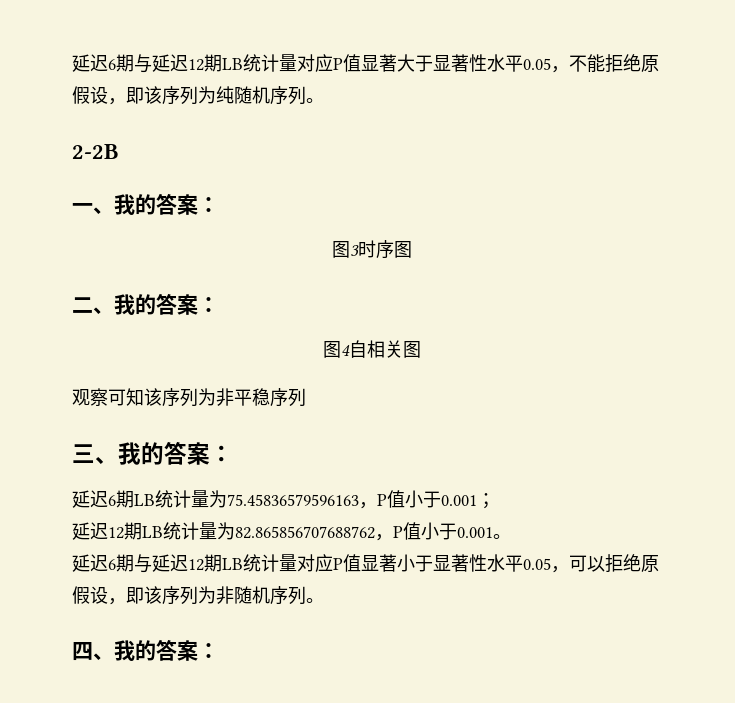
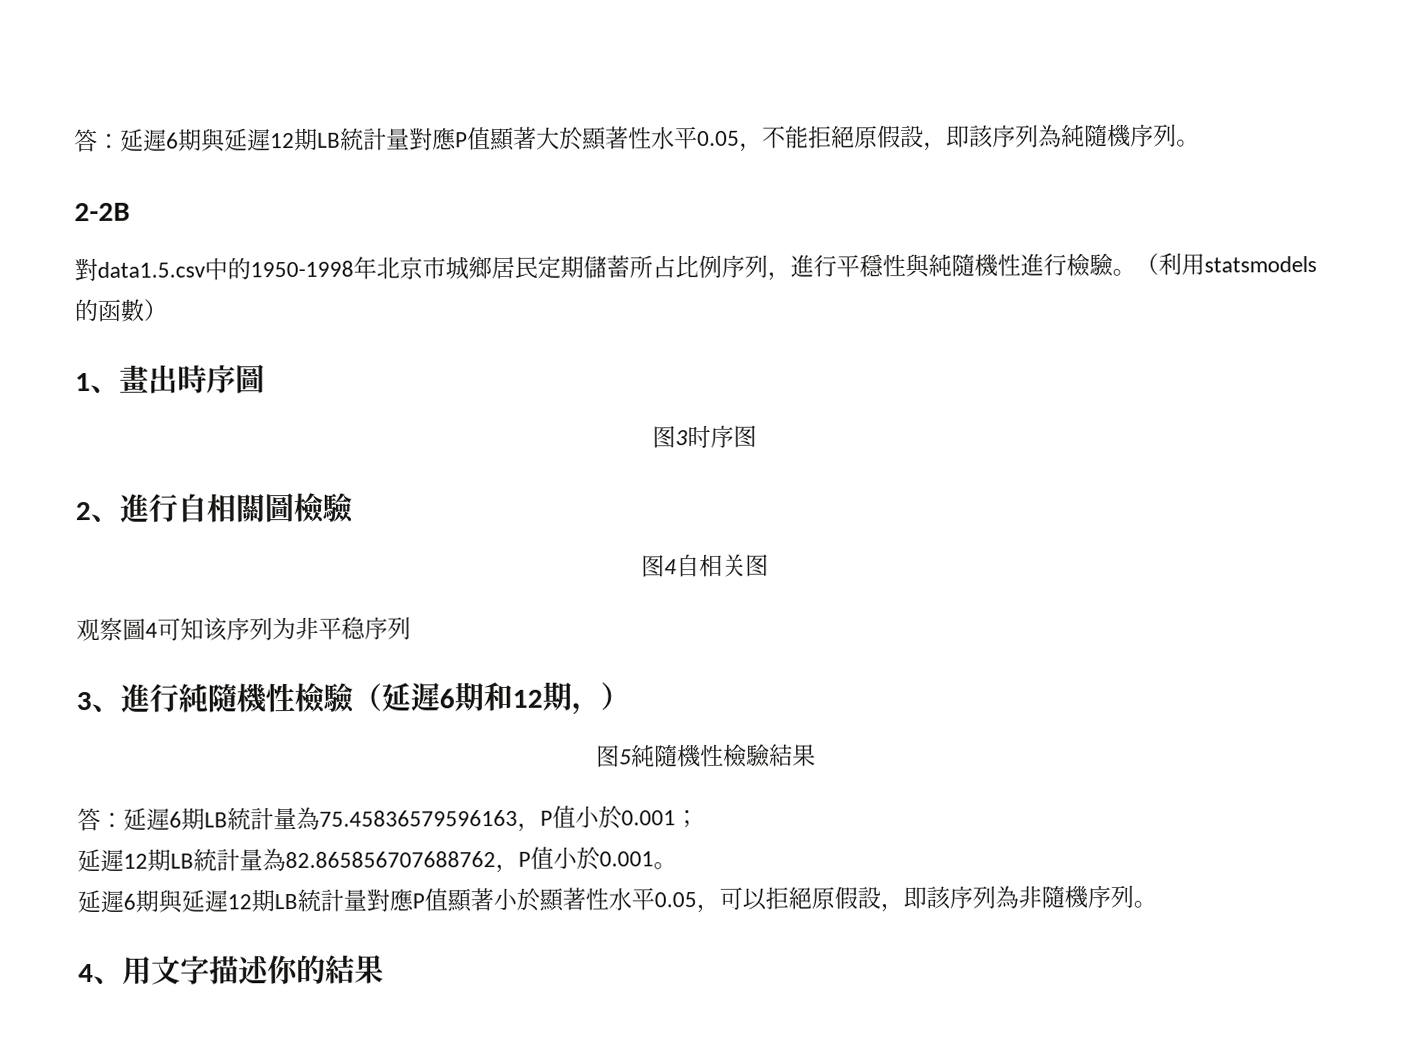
[72,54,451,73] 延迟6期与延迟12期LB统计量对应P值显著大于显 -> [74,126,607,153] 答：延遲6期與延遲12期LB統計量對應P值顯著大於顯
[623,54,659,72] [72,86,324,105] [72,144,119,159] [72,193,219,215] [332,240,412,259] [72,293,219,315] 绝原假设，即该序列为纯随机序列。 // 2-2B // 一、我的答案： // 图3时序图 // 二、我的答案： -> [831,123,1200,151] [74,202,130,222] [74,252,1317,282] [74,298,167,323] [75,364,265,394] [651,424,757,449] [75,492,354,524] 絕原假設，即該序列為純隨機序列。 // 2-2B // 對data1.5.csv中的1950-1998年北京市城鄉居民定期儲蓄所占比例序列，進行平穩性與純隨機性進行檢驗。（利用statsmodels的函數） // 1、畫出時序圖 // 图3时序图 // 2、進行自相關圖檢驗
(108, 397) none -> [122,617,158,641] 圖4
[72,441,233,465] [72,490,108,508] 三、我的答案： // 延迟 -> [76,681,630,715] [596,743,816,768] [77,807,170,832] 3、進行純隨機性檢驗（延遲6期和12期，） // 图5純隨機性檢驗結果 // 答：延遲
[155,490,227,508] 统计量为 -> [227,806,320,831] 統計量為
[423,491,441,508] 于 -> [598,805,622,830] 於
[90,522,235,540] 迟12期LB统计量为 -> [100,848,286,872] 遲12期LB統計量為
[439,523,457,540] 于 -> [576,846,600,871] 於
[90,554,451,573] 迟6期与延迟12期LB统计量对应P值显著小于显 -> [100,887,564,914] 遲6期與延遲12期LB統計量對應P值顯著小於顯
[623,554,659,572] [72,586,324,605] [72,639,219,661] 绝原假设，即该序列为非随机序列。 // 四、我的答案： -> [788,884,1157,913] [78,954,384,985] 絕原假設，即該序列為非隨機序列。 // 4、用文字描述你的結果

